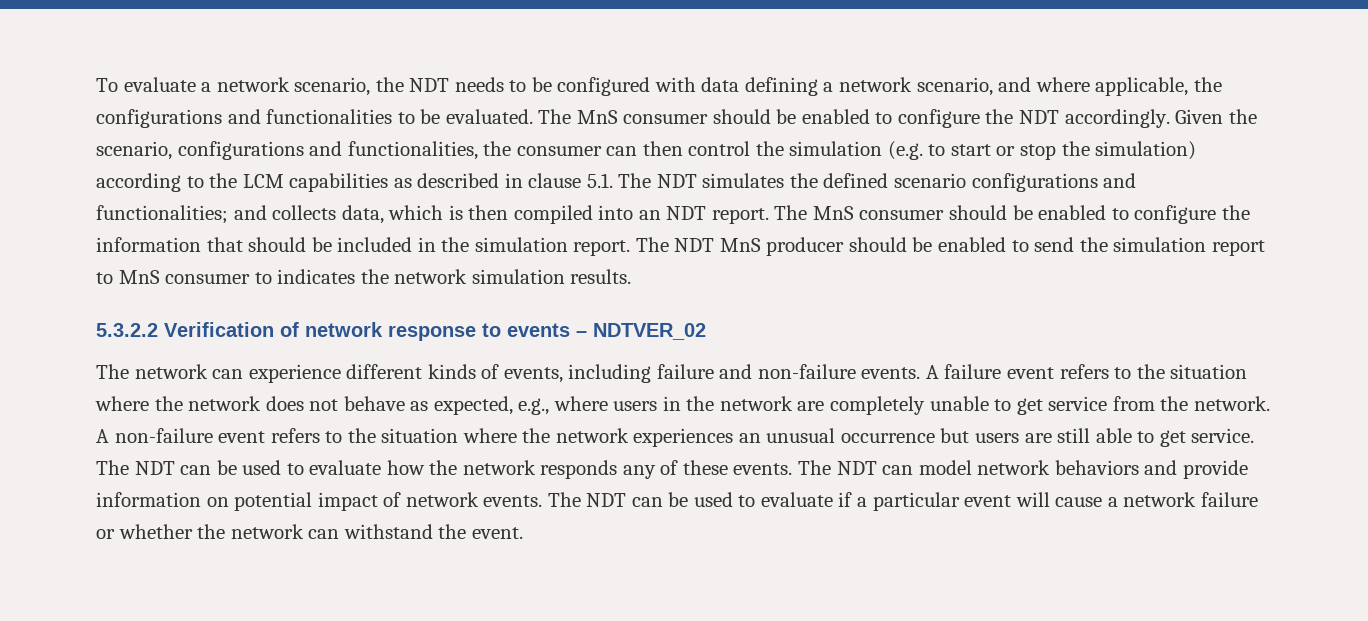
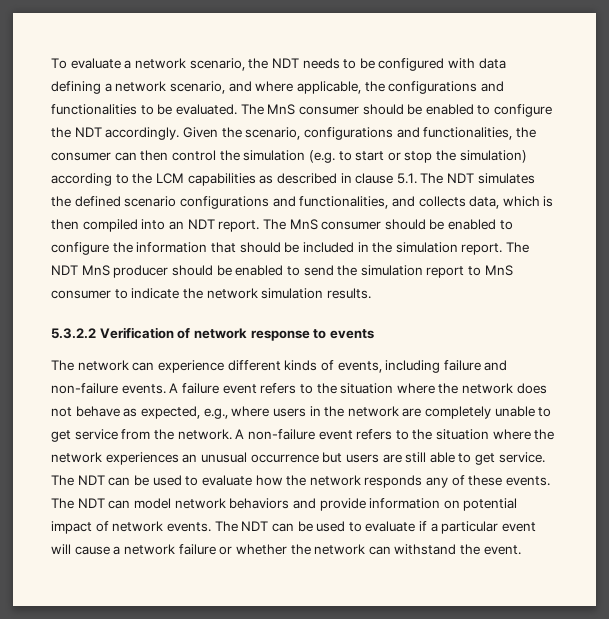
[96,205,228,224] functionalities; -> [299,196,389,209] functionalities,
[277,269,356,284] indicates -> [131,288,180,299] indicate
[576,323,706,340] – NDTVER_02 -> (374, 334) none

